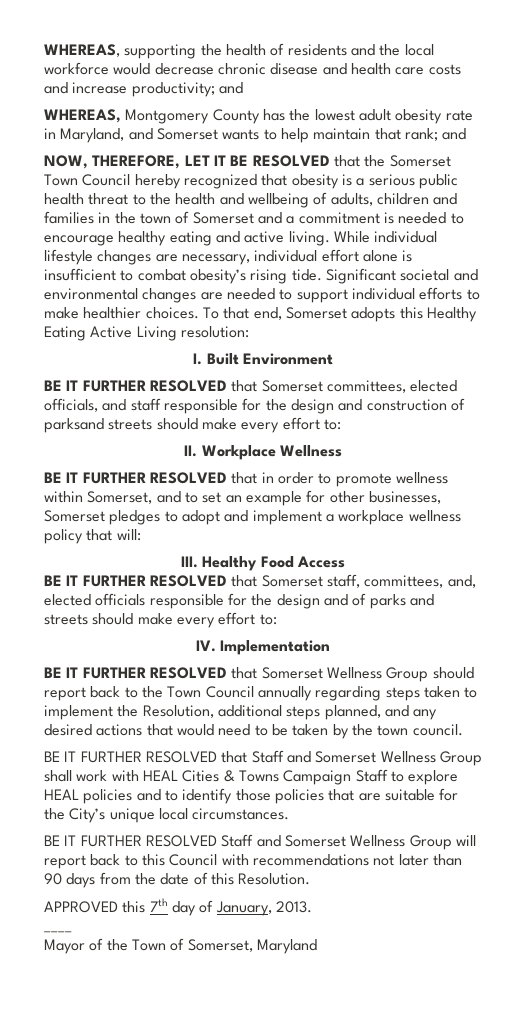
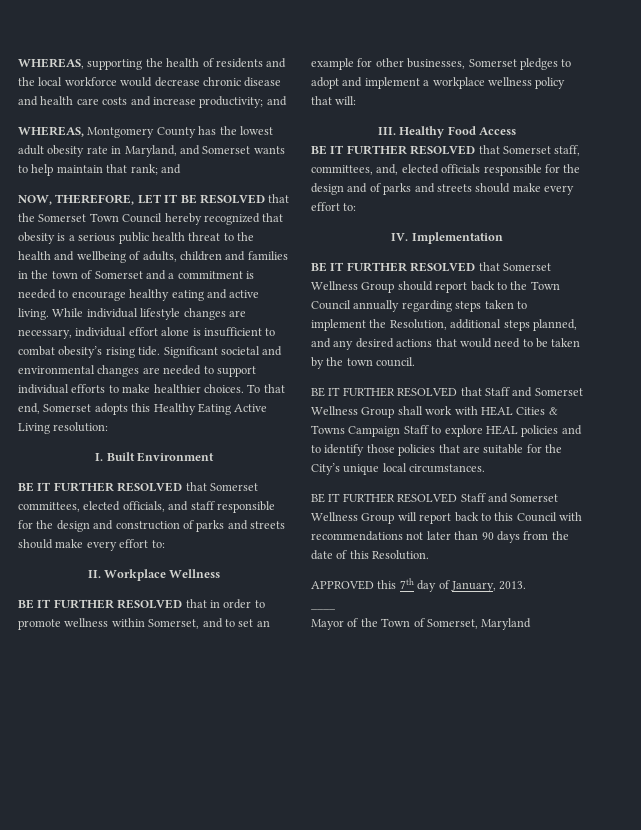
[44,418,104,433] parksand -> [196,520,248,532] parks and

